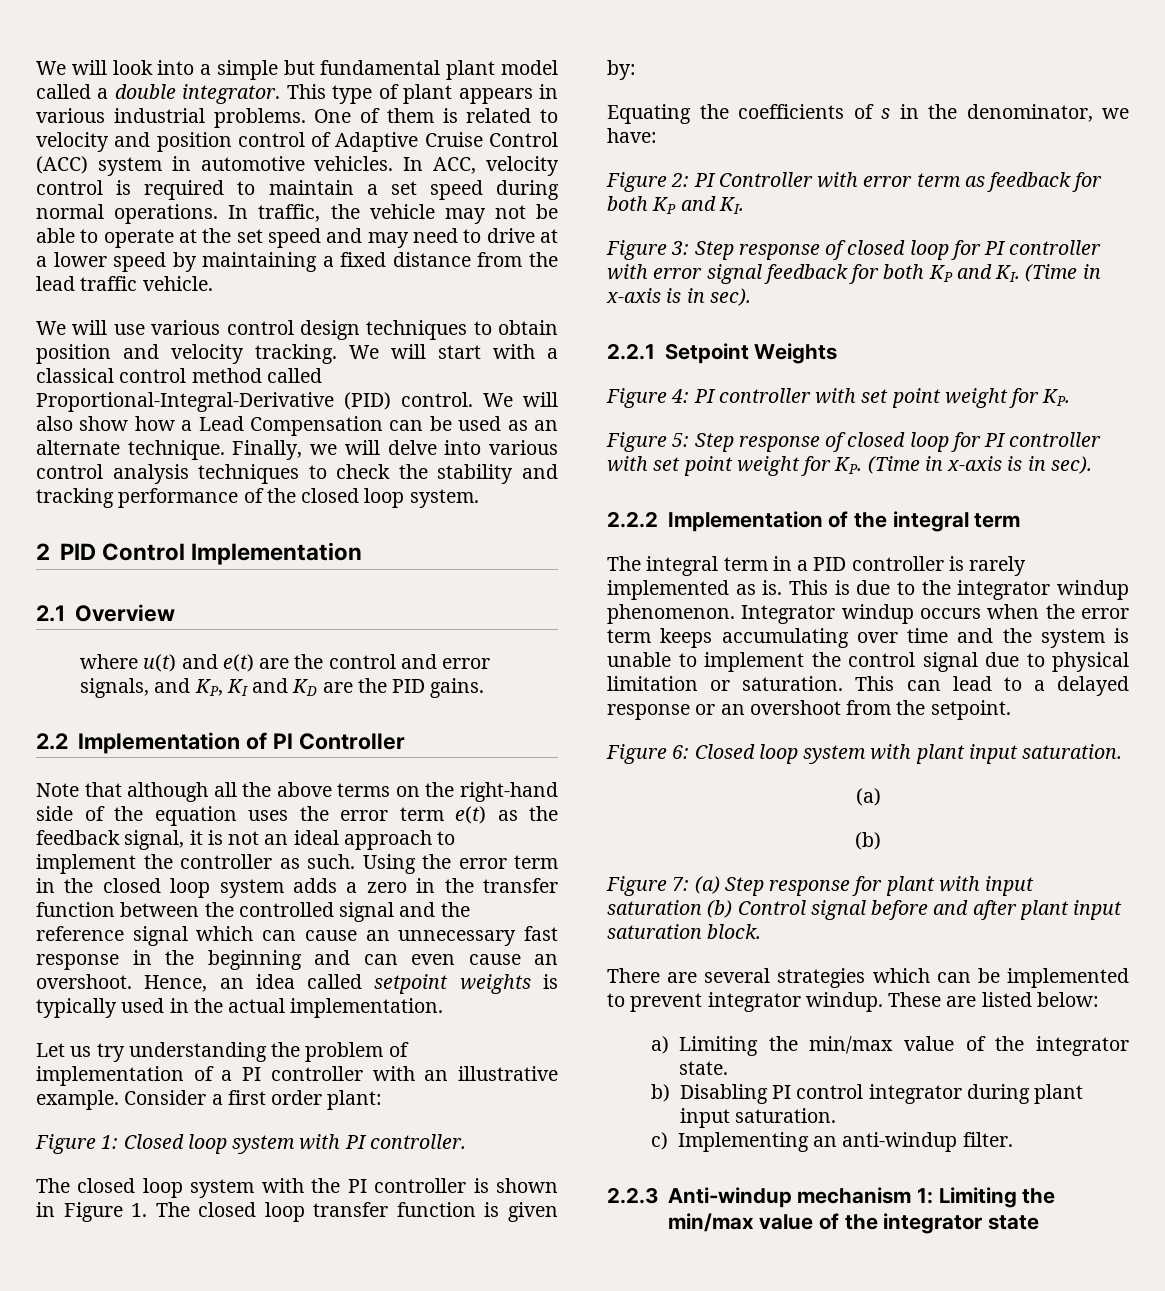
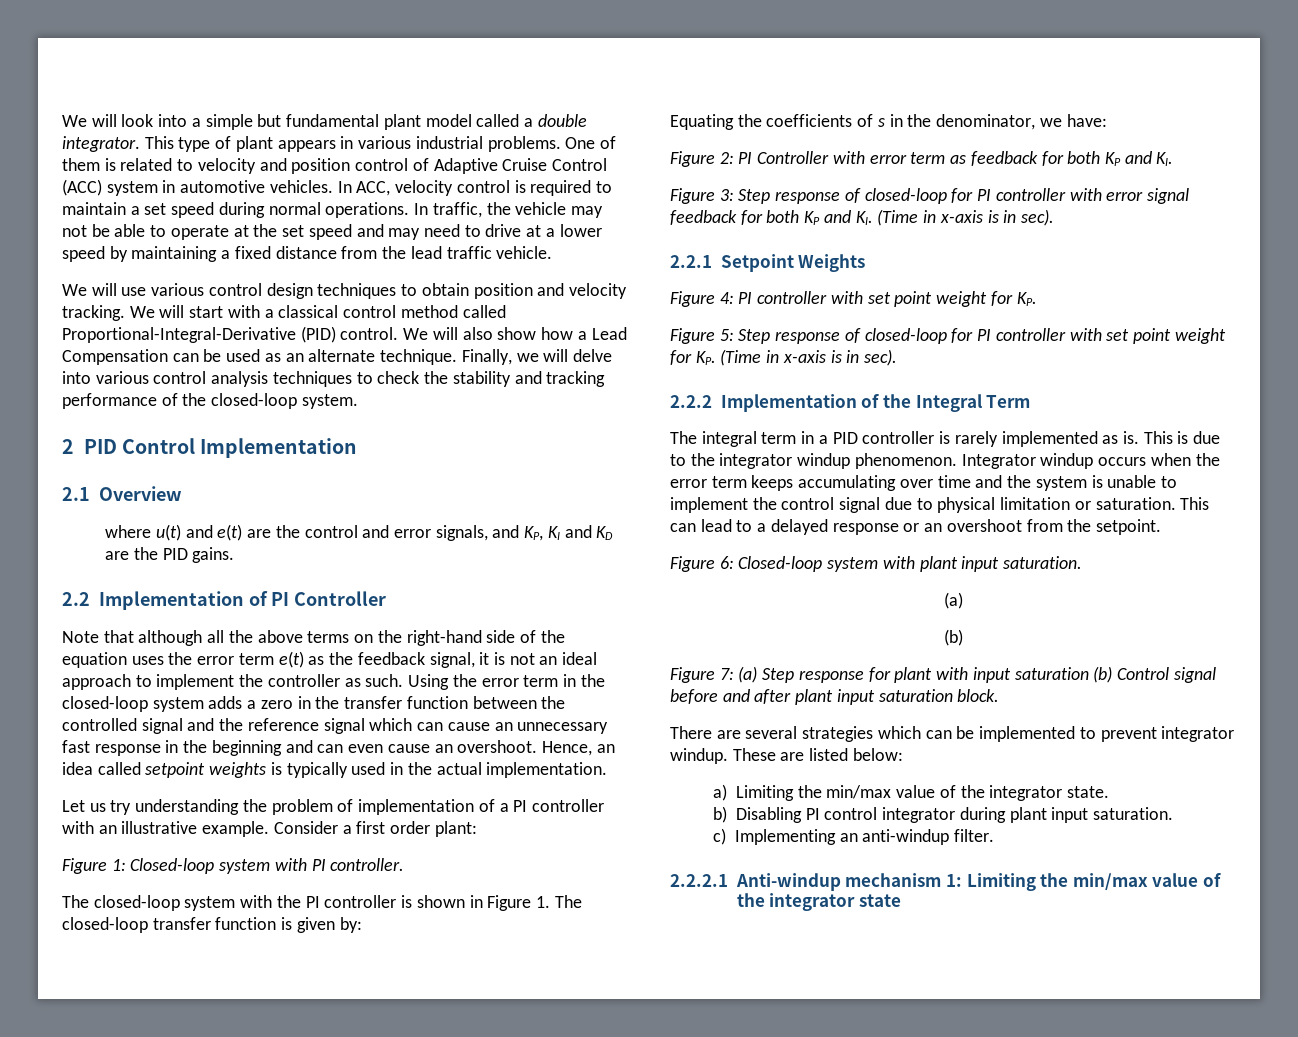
[301,488,405,508] closed loop -> [211,393,298,409] closed-loop
[102,878,211,898] closed loop -> [62,696,148,712] closed-loop
[123,1134,227,1154] Closed loop -> [130,858,215,874] Closed-loop
[77,1178,183,1198] closed loop -> [93,895,180,911] closed-loop
[198,1202,305,1222] closed loop -> [62,917,148,933] closed-loop
[847,240,949,260] closed loop -> [864,188,947,204] closed-loop
[847,432,949,452] closed loop -> [864,328,947,344] closed-loop
[892,511,1021,532] integral term -> [915,394,1031,412] Integral Term
[694,744,798,764] Closed loop -> [738,556,823,572] Closed-loop
[607,1187,658,1204] 2.2.3 -> [670,874,728,887] 2.2.2.1

